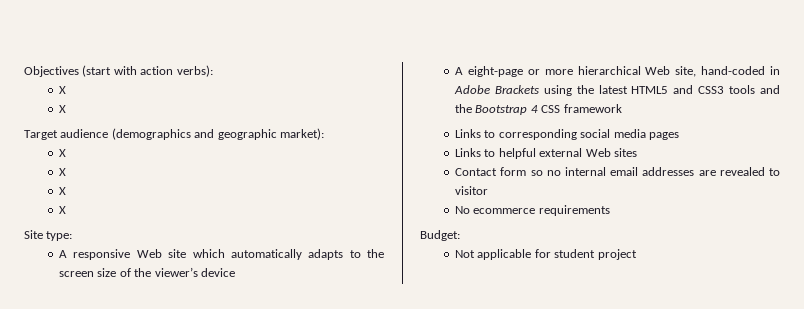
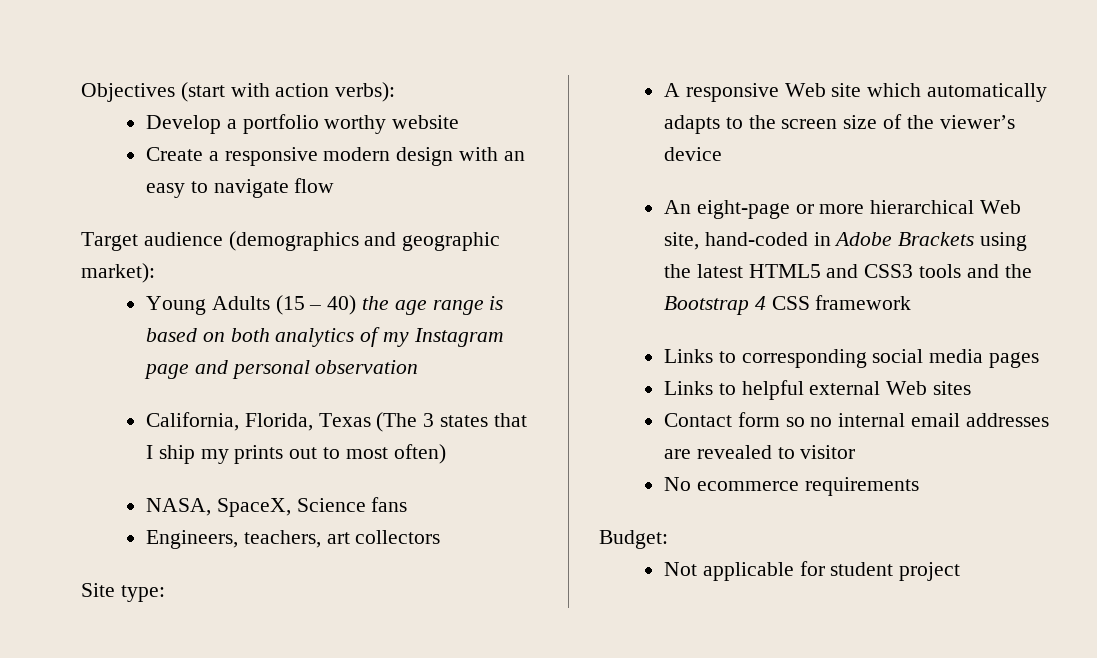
[59,86,67,94] [59,105,67,113] X // X -> [145,114,460,134] [145,147,525,166] [145,178,335,198] Develop a portfolio worthy website // Create a responsive modern design with an easy to navigate flow
[59,149,67,157] [59,168,67,176] [59,187,67,195] [59,206,67,214] X // X // X // X -> [145,295,504,315] [145,327,504,347] [143,360,419,379] [145,412,527,432] [145,444,446,464] [145,497,408,517] [145,530,441,549] Young Adults (15 – 40) the age range is based on both analytics of my Instagram page and personal observation // California, Florida, Texas (The 3 states that I ship my prints out to most often) // NASA, SpaceX, Science fans // Engineers, teachers, art collectors
[455,67,464,75] A -> [663,200,691,214] An

